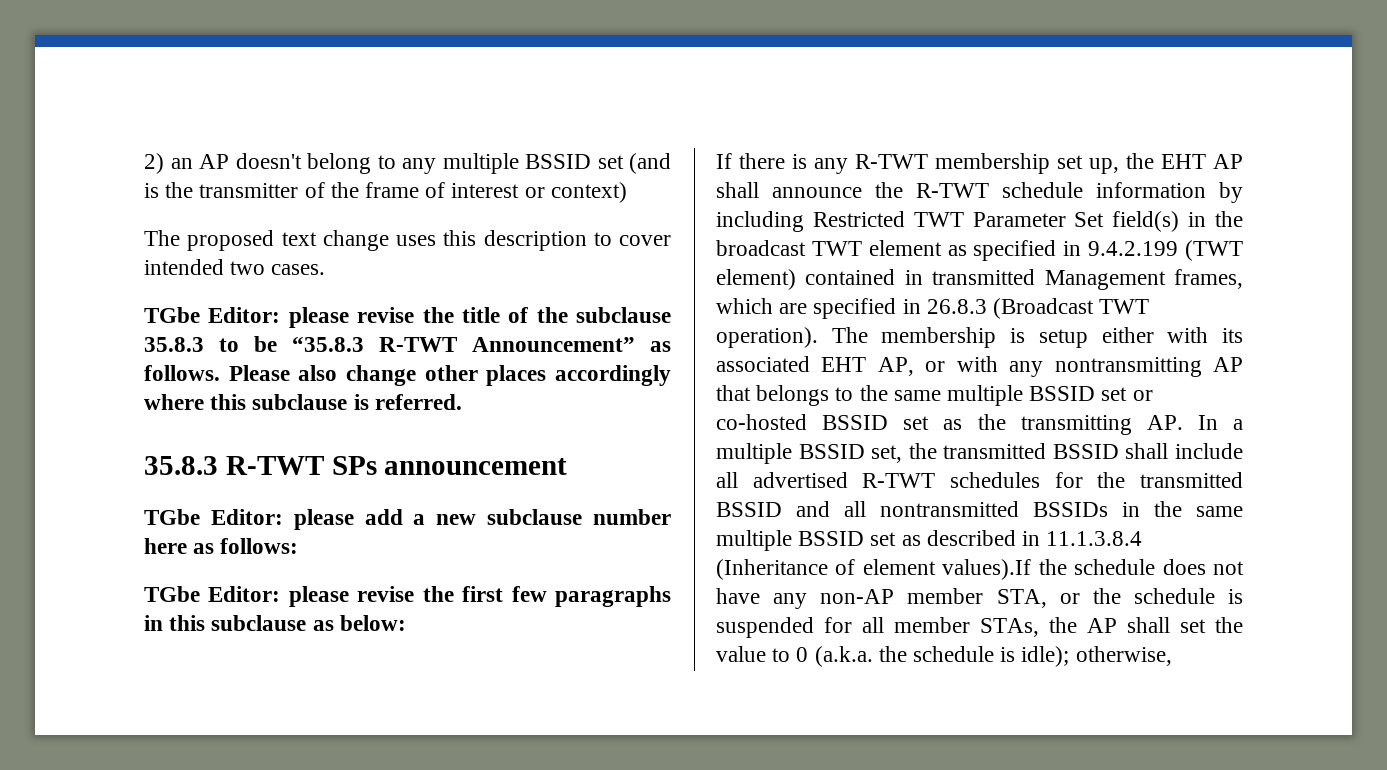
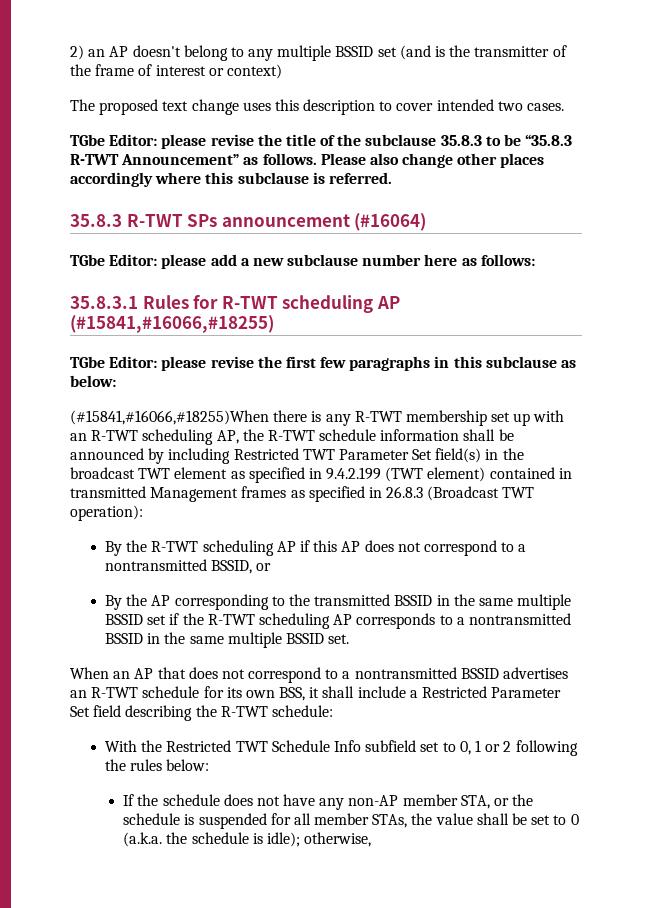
(568, 466) none -> [354,213,427,231] (#16064)
(299, 546) none -> [70,295,400,313] [70,315,274,333] // 35.8.3.1 Rules for R-TWT scheduling AP (#15841,#16066,#18255)
[716,153,732,169] If -> [70,410,269,425] (#15841,#16066,#18255)When
[1089,153,1243,174] [716,182,862,198] up, the EHT AP shall announce -> [513,410,565,426] [70,429,239,445] up with an R-TWT scheduling AP,
(1206, 190) none -> [463,429,514,441] [70,448,144,460] shall be announced
[1174,269,1243,289] [716,298,808,314] frames, which are -> [241,486,305,498] frames as
[716,327,1243,348] [716,356,1243,377] [716,385,1153,406] [716,414,1243,435] [716,443,1243,464] [716,472,1243,488] [716,501,1108,517] operation). The membership is setup either with its associated EHT AP, or with any nontransmitting AP that belongs to the same multiple BSSID set or co-hosted BSSID set as the transmitting AP. In a multiple BSSID set, the transmitted BSSID shall include all advertised R-TWT schedules for the transmitted BSSID and all nontransmitted BSSIDs -> [70,505,143,521] [105,540,527,556] [105,559,272,574] [105,594,433,610] operation): // By the R-TWT scheduling AP if this AP does not correspond to a nontransmitted BSSID, or // By the AP corresponding to the transmitted BSSID
[901,530,1143,546] [716,559,1032,580] as described in 11.1.3.8.4 (Inheritance of element values).If -> [169,613,571,629] [105,632,350,648] [70,667,569,683] [70,686,562,701] [70,705,333,721] [105,740,578,756] [105,759,210,771] [123,794,135,806] if the R-TWT scheduling AP corresponds to a nontransmitted BSSID in the same multiple BSSID set. // When an AP that does not correspond to a nontransmitted BSSID advertises an R-TWT schedule for its own BSS, it shall include a Restricted Parameter Set field describing the R-TWT schedule: // With the Restricted TWT Schedule Info subfield set to 0, 1 or 2 following the rules below: // If
[1087,617,1243,633] [716,646,766,662] AP shall set the value -> [435,813,551,825] value shall be set

